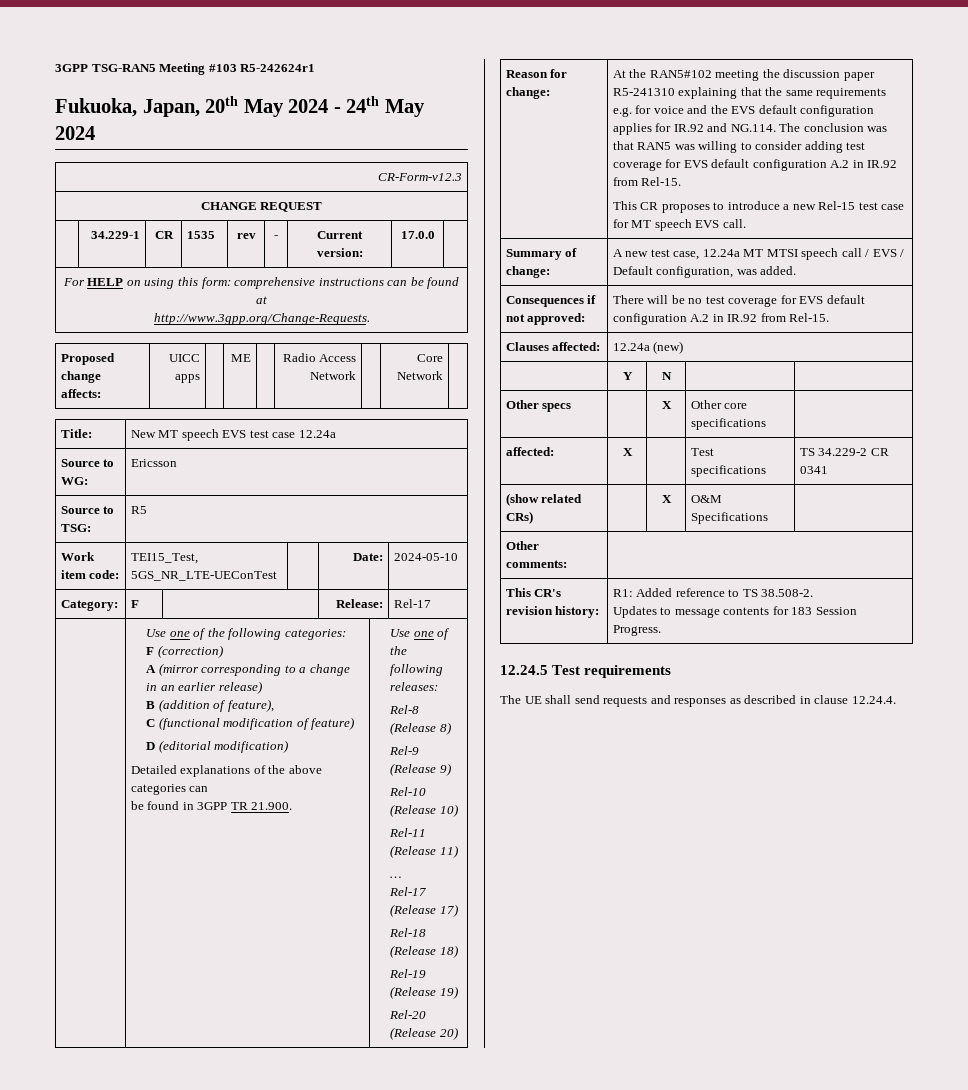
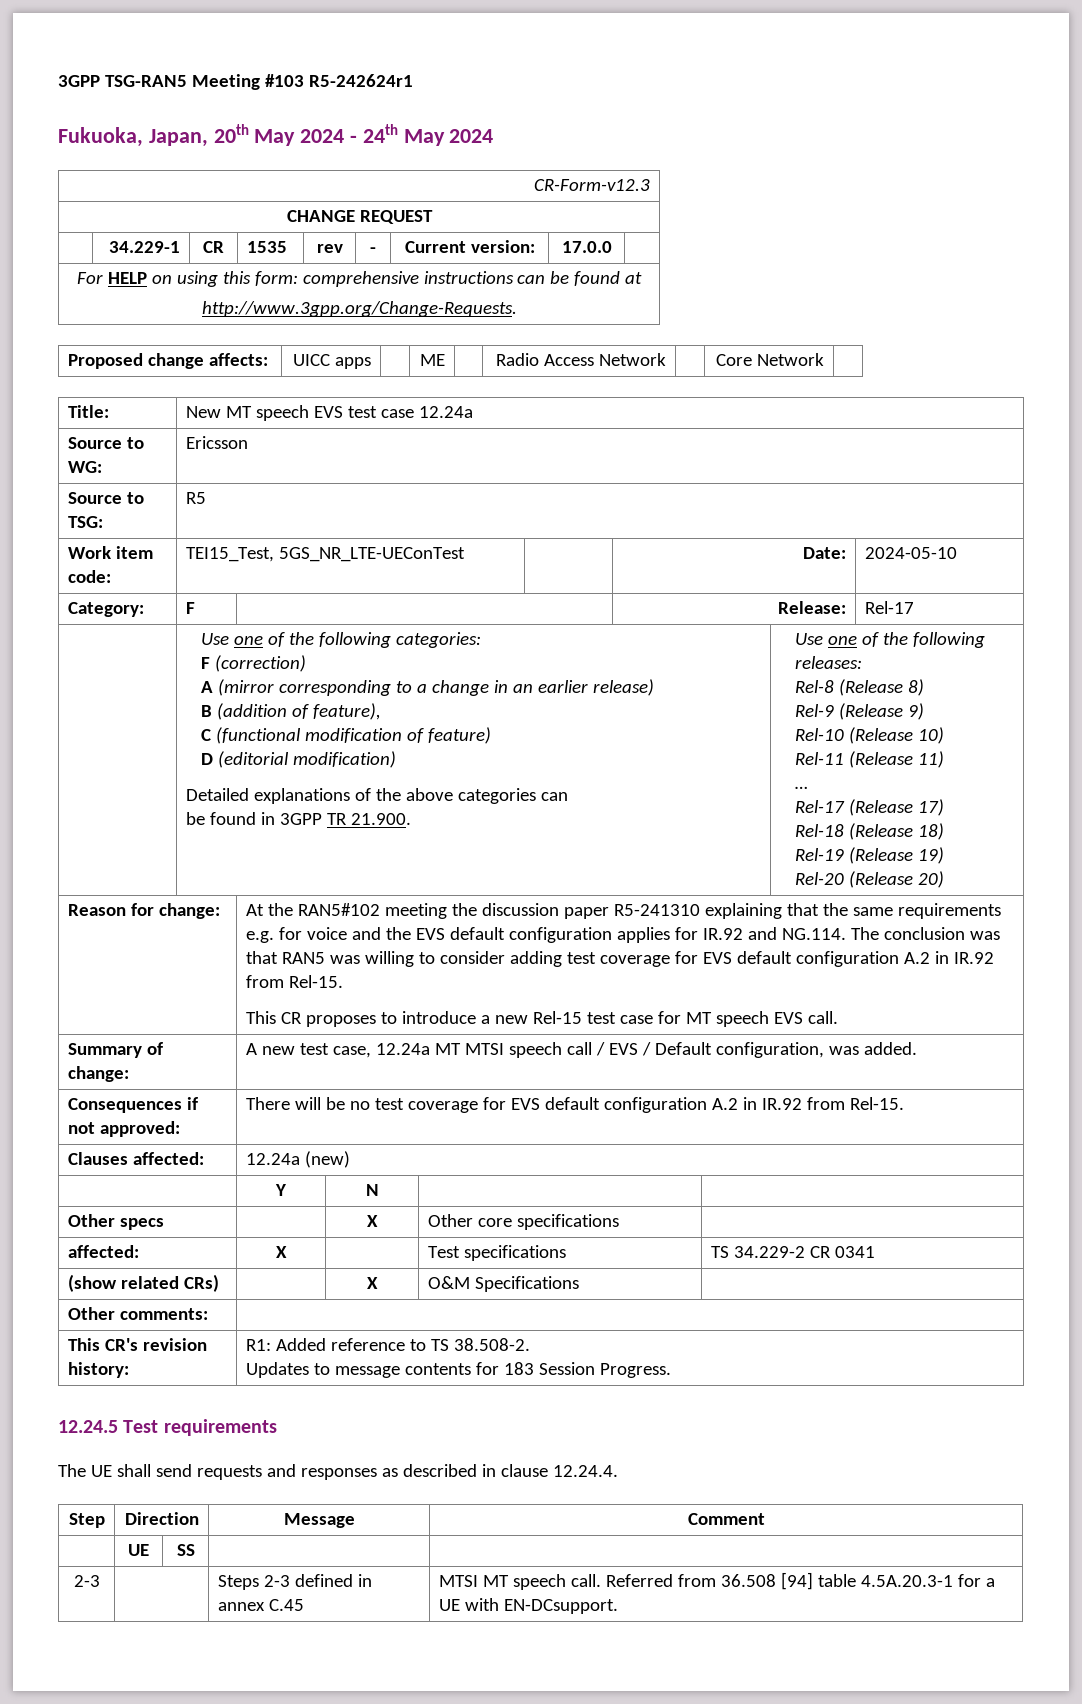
(896, 700) none -> [68,1513,105,1528] [124,1512,199,1525] [283,1513,355,1528] [687,1513,765,1525] [128,1544,149,1556] [176,1544,195,1556] [73,1575,100,1587] [217,1574,372,1590] [217,1599,304,1611] [438,1572,995,1590] [438,1598,618,1614] // Step | Direction | Message | Comment // | UE | SS | | // 2-3 | | Steps 2-3 defined in annex C.45 | MTSI MT speech call. Referred from 36.508 [94] table 4.5A.20.3-1 for a UE with EN-DCsupport.

